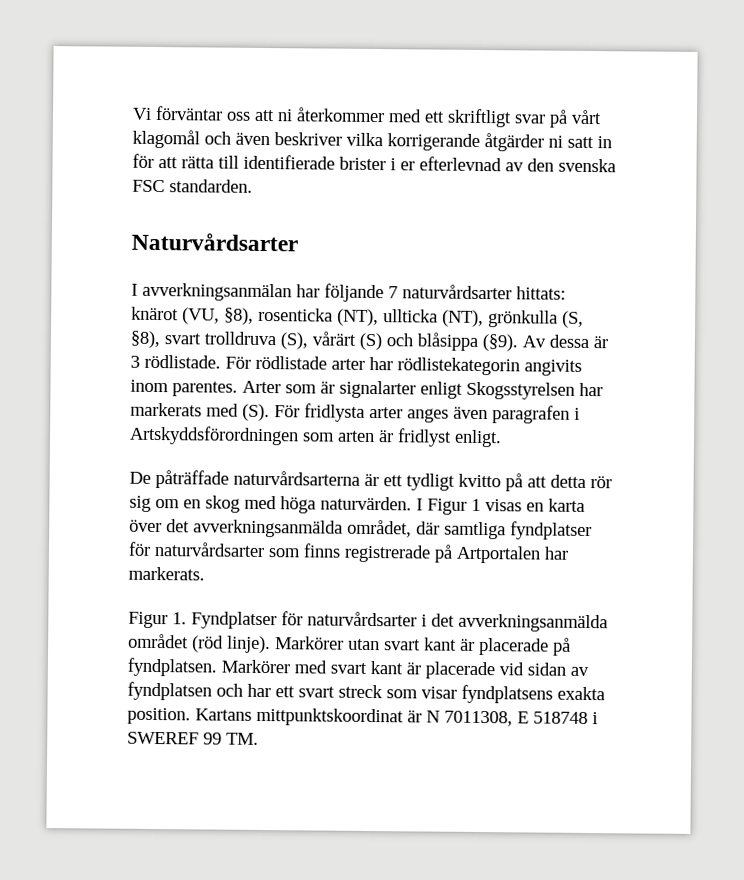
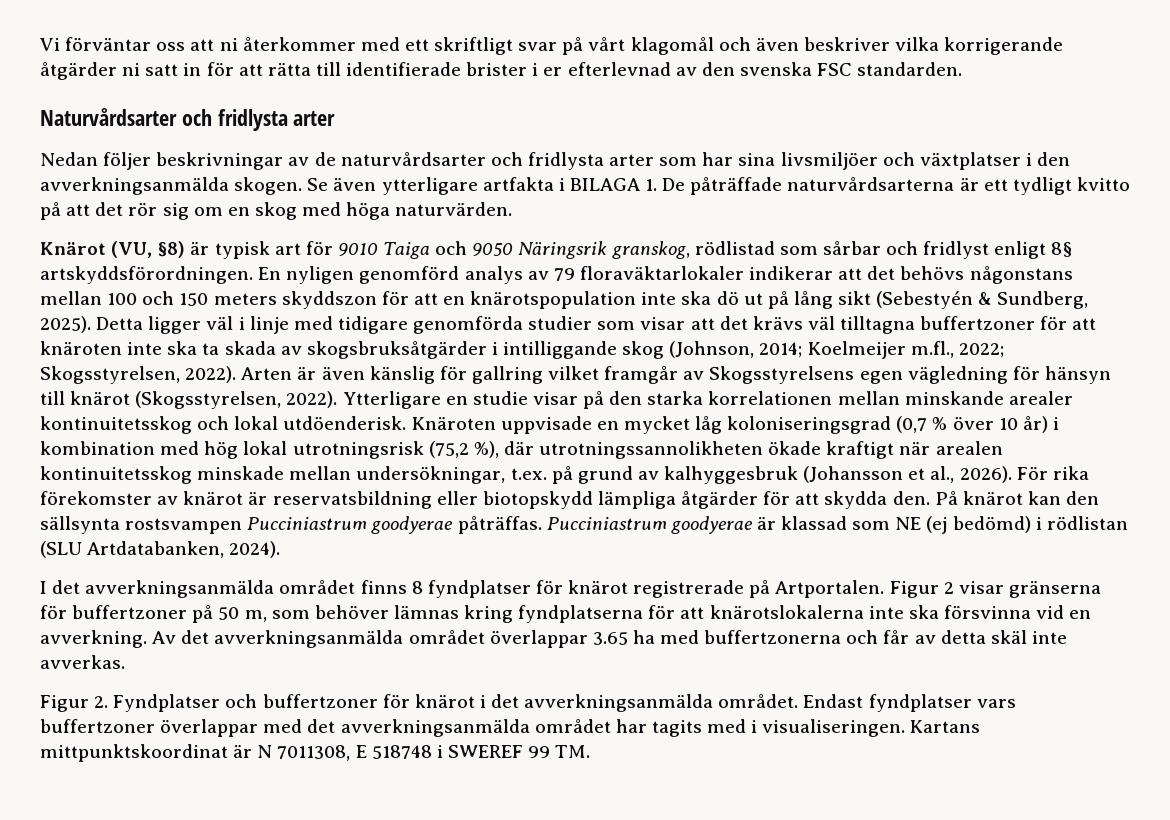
[131,282,566,303] [131,306,584,328] [130,330,608,352] [130,354,582,376] [130,379,603,400] [130,402,580,424] [129,425,502,448] // I avverkningsanmälan har följande 7 naturvårdsarter hittats: knärot (VU, §8), rosenticka (NT), ullticka (NT), grönkulla (S, §8), svart trolldruva (S), vårärt (S) och blåsippa (§9). Av dessa är 3 rödlistade. För rödlistade arter har rödlistekategorin angivits inom parentes. Arter som är signalarter enligt Skogsstyrelsen har markerats med (S). För fridlysta arter anges även paragrafen i Artskyddsförordningen som arten är fridlyst enligt. // -> [181,109,336,131] [40,152,1071,170] [40,177,658,195] och fridlysta arter // Nedan följer beskrivningar av de naturvårdsarter och fridlysta arter som har sina livsmiljöer och växtplatser i den avverkningsanmälda skogen. Se även ytterligare artfakta i BILAGA 1.
[550,474,586,488] detta -> [95,202,124,216] det
[416,498,585,515] [129,519,592,541] [128,541,569,564] [128,566,205,581] [128,611,608,633] [128,633,571,656] [127,657,589,680] [127,681,605,704] [127,707,191,725] I Figur 1 visas en karta över det avverkningsanmälda området, där samtliga fyndplatser för naturvårdsarter som finns registrerade på Artportalen har markerats. // Figur 1. Fyndplatser för naturvårdsarter i det avverkningsanmälda området (röd linje). Markörer utan svart kant är placerade på fyndplatsen. Markörer med svart kant är placerade vid sidan av fyndplatsen och har ett svart streck som visar fyndplatsens exakta position. -> [40,241,1074,259] [40,266,1073,284] [40,291,1089,309] [40,316,1097,334] [40,341,1004,359] [40,366,1111,384] [40,391,1073,409] [40,416,1059,434] [40,441,1003,459] [40,466,1089,484] [40,491,1100,509] [40,516,1128,534] [40,541,281,558] [40,580,1101,598] [40,605,1092,623] [40,630,1067,648] [40,655,125,669] [40,694,1016,712] [40,719,906,737] // Knärot (VU, §8) är typisk art för 9010 Taiga och 9050 Näringsrik granskog, rödlistad som sårbar och fridlyst enligt 8§ artskyddsförordningen. En nyligen genomförd analys av 79 floraväktarlokaler indikerar att det behövs någonstans mellan 100 och 150 meters skyddszon för att en knärotspopulation inte ska dö ut på lång sikt (Sebestyén & Sundberg, 2025). Detta ligger väl i linje med tidigare genomförda studier som visar att det krävs väl tilltagna buffertzoner för att knäroten inte ska ta skada av skogsbruksåtgärder i intilliggande skog (Johnson, 2014; Koelmeijer m.fl., 2022; Skogsstyrelsen, 2022). Arten är även känslig för gallring vilket framgår av Skogsstyrelsens egen vägledning för hänsyn till knärot (Skogsstyrelsen, 2022). Ytterligare en studie visar på den starka korrelationen mellan minskande arealer kontinuitetsskog och lokal utdöenderisk. Knäroten uppvisade en mycket låg koloniseringsgrad (0,7 % över 10 år) i kombination med hög lokal utrotningsrisk (75,2 %), där utrotningssannolikheten ökade kraftigt när arealen kontinuitetsskog minskade mellan undersökningar, t.ex. på grund av kalhyggesbruk (Johansson et al., 2026). För rika förekomster av knärot är reservatsbildning eller biotopskydd lämpliga åtgärder för att skydda den. På knärot kan den sällsynta rostsvampen Pucciniastrum goodyerae påträffas. Pucciniastrum goodyerae är klassad som NE (ej bedömd) i rödlistan (SLU Artdatabanken, 2024). // I det avverkningsanmälda området finns 8 fyndplatser för knärot registrerade på Artportalen. Figur 2 visar gränserna för buffertzoner på 50 m, som behöver lämnas kring fyndplatserna för att knärotslokalerna inte ska försvinna vid en avverkning. Av det avverkningsanmälda området överlappar 3.65 ha med buffertzonerna och får av detta skäl inte avverkas. // Figur 2. Fyndplatser och buffertzoner för knärot i det avverkningsanmälda området. Endast fyndplatser vars buffertzoner överlappar med det avverkningsanmälda området har tagits med i visualiseringen.

